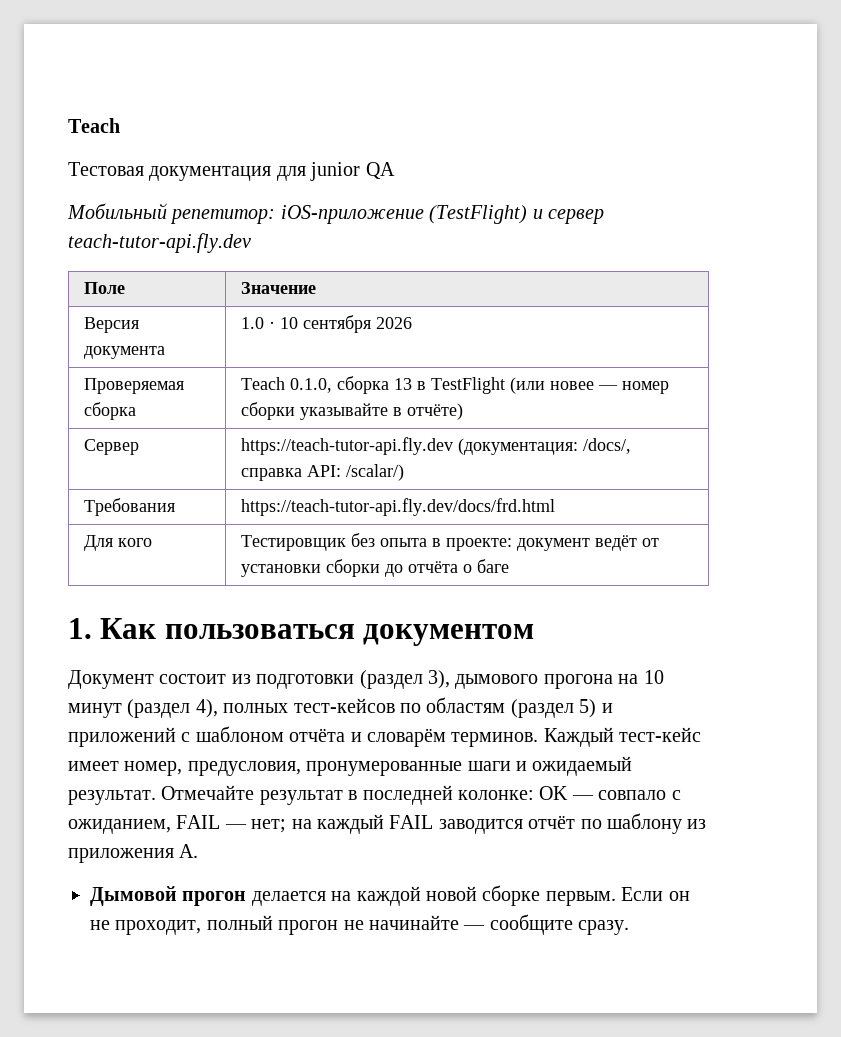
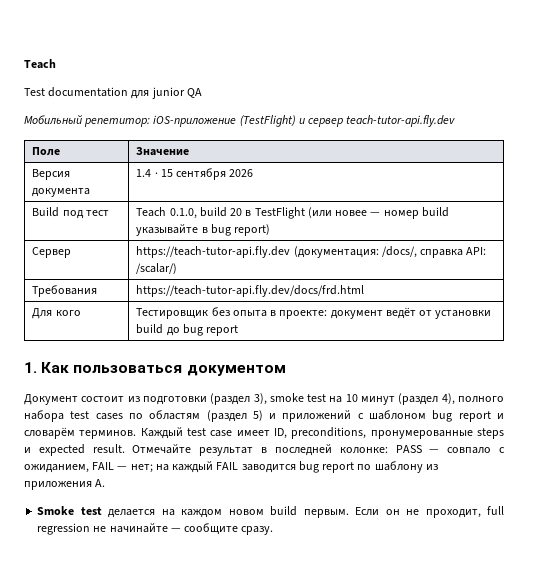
[68,162,272,181] Тестовая документация -> [24,87,129,97] Test documentation
[240,317,298,329] 1.0 · 10 -> [136,169,173,177] 1.4 · 15
[83,378,184,394] [83,402,136,420] Проверяемая сборка -> [32,207,109,219] Build под тест
[336,376,412,394] сборка 13 -> [199,207,243,217] build 20
[240,402,295,420] сборки -> [421,207,449,217] build
[406,403,463,420] отчёте) -> [210,224,271,236] bug report)
[325,559,509,577] сборки до отчёта о баге -> [136,324,239,336] build до bug report
[455,674,613,689] дымового прогона -> [269,393,327,402] smoke test
[223,698,395,713] полных тест-кейсов -> [458,396,505,403] [24,410,123,422] полного набора test cases
[289,728,346,742] отчёта -> [432,410,491,422] bug report
[619,727,702,742] [68,756,633,776] [68,790,156,805] тест-кейс имеет номер, предусловия, пронумерованные шаги и ожидаемый результат. -> [187,427,504,439] [24,444,125,456] test case имеет ID, preconditions, пронумерованные steps и expected result.
[539,786,569,800] OK -> [395,445,422,453] PASS
[528,815,576,829] отчёт -> [298,461,355,473] bug report
[90,885,541,906] Дымовой прогон делается на каждой новой сборке -> [37,506,298,518] Smoke test делается на каждом новом build
[206,915,339,935] полный прогон -> [487,506,505,515] [37,523,91,535] full regression

